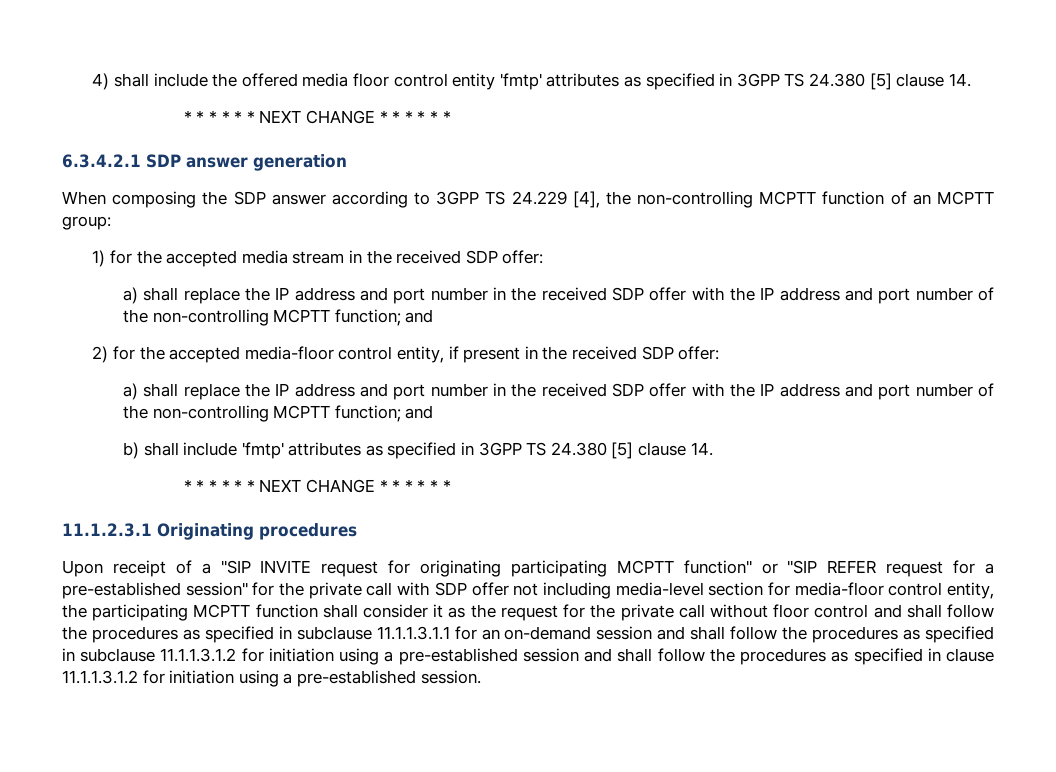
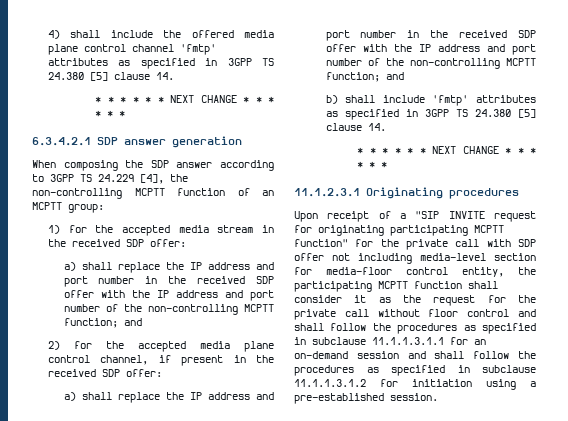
[353,73,496,90] floor control entity -> [47,44,174,55] plane control channel
[244,346,445,363] media-floor control entity, -> [199,341,274,352] [47,355,149,365] media plane control channel,
[761,560,994,577] [62,582,248,599] or "SIP REFER request for a pre-established session" -> (348, 243) none
[522,648,995,665] [62,670,416,687] session and shall follow the procedures as specified in clause 11.1.1.3.1.2 for initiation using a pre-established -> (384, 398) none

